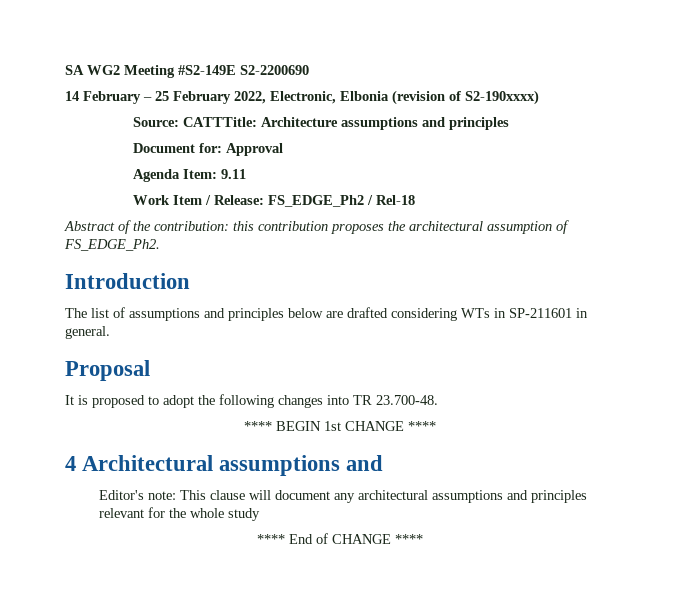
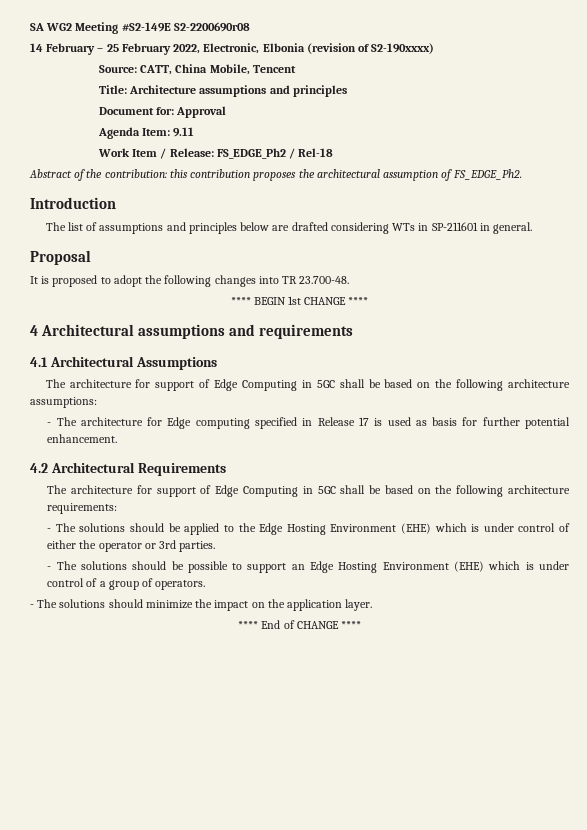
[240,65,309,75] S2-2200690 -> [173,22,250,32] S2-2200690r08
[182,117,257,127] CATTTitle: -> [140,64,296,75] [98,85,127,94] CATT, China Mobile, Tencent // Title:
[98,490,587,503] [98,507,260,521] // Editor's note: This clause will document any architectural assumptions and principles relevant for the whole study -> [259,324,354,339] [30,356,217,370] [45,379,570,391] [30,397,97,408] [47,417,570,429] [47,434,118,443] [30,462,226,476] [47,485,570,497] [47,503,118,514] [47,523,570,535] [47,540,216,552] [47,561,569,573] [47,578,206,590] [30,599,373,611] requirements // 4.1 Architectural Assumptions // The architecture for support of Edge Computing in 5GC shall be based on the following architecture assumptions: // - The architecture for Edge computing specified in Release 17 is used as basis for further potential enhancement. // 4.2 Architectural Requirements // The architecture for support of Edge Computing in 5GC shall be based on the following architecture requirements: // - The solutions should be applied to the Edge Hosting Environment (EHE) which is under control of either the operator or 3rd parties. // - The solutions should be possible to support an Edge Hosting Environment (EHE) which is under control of a group of operators. // - The solutions should minimize the impact on the application layer.

